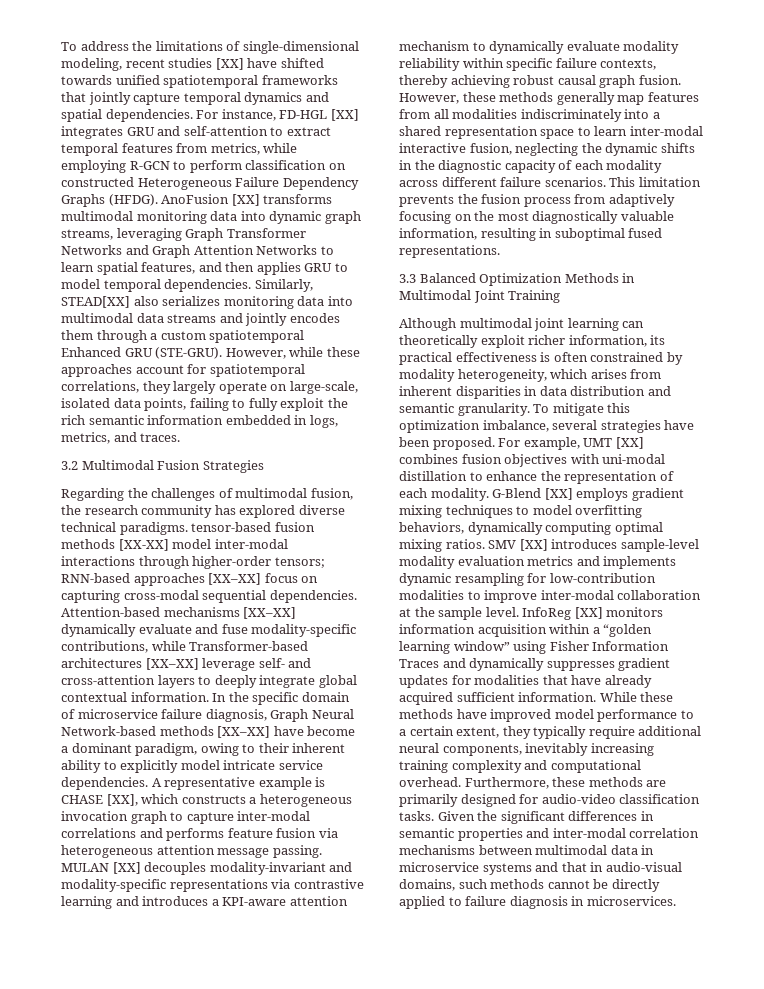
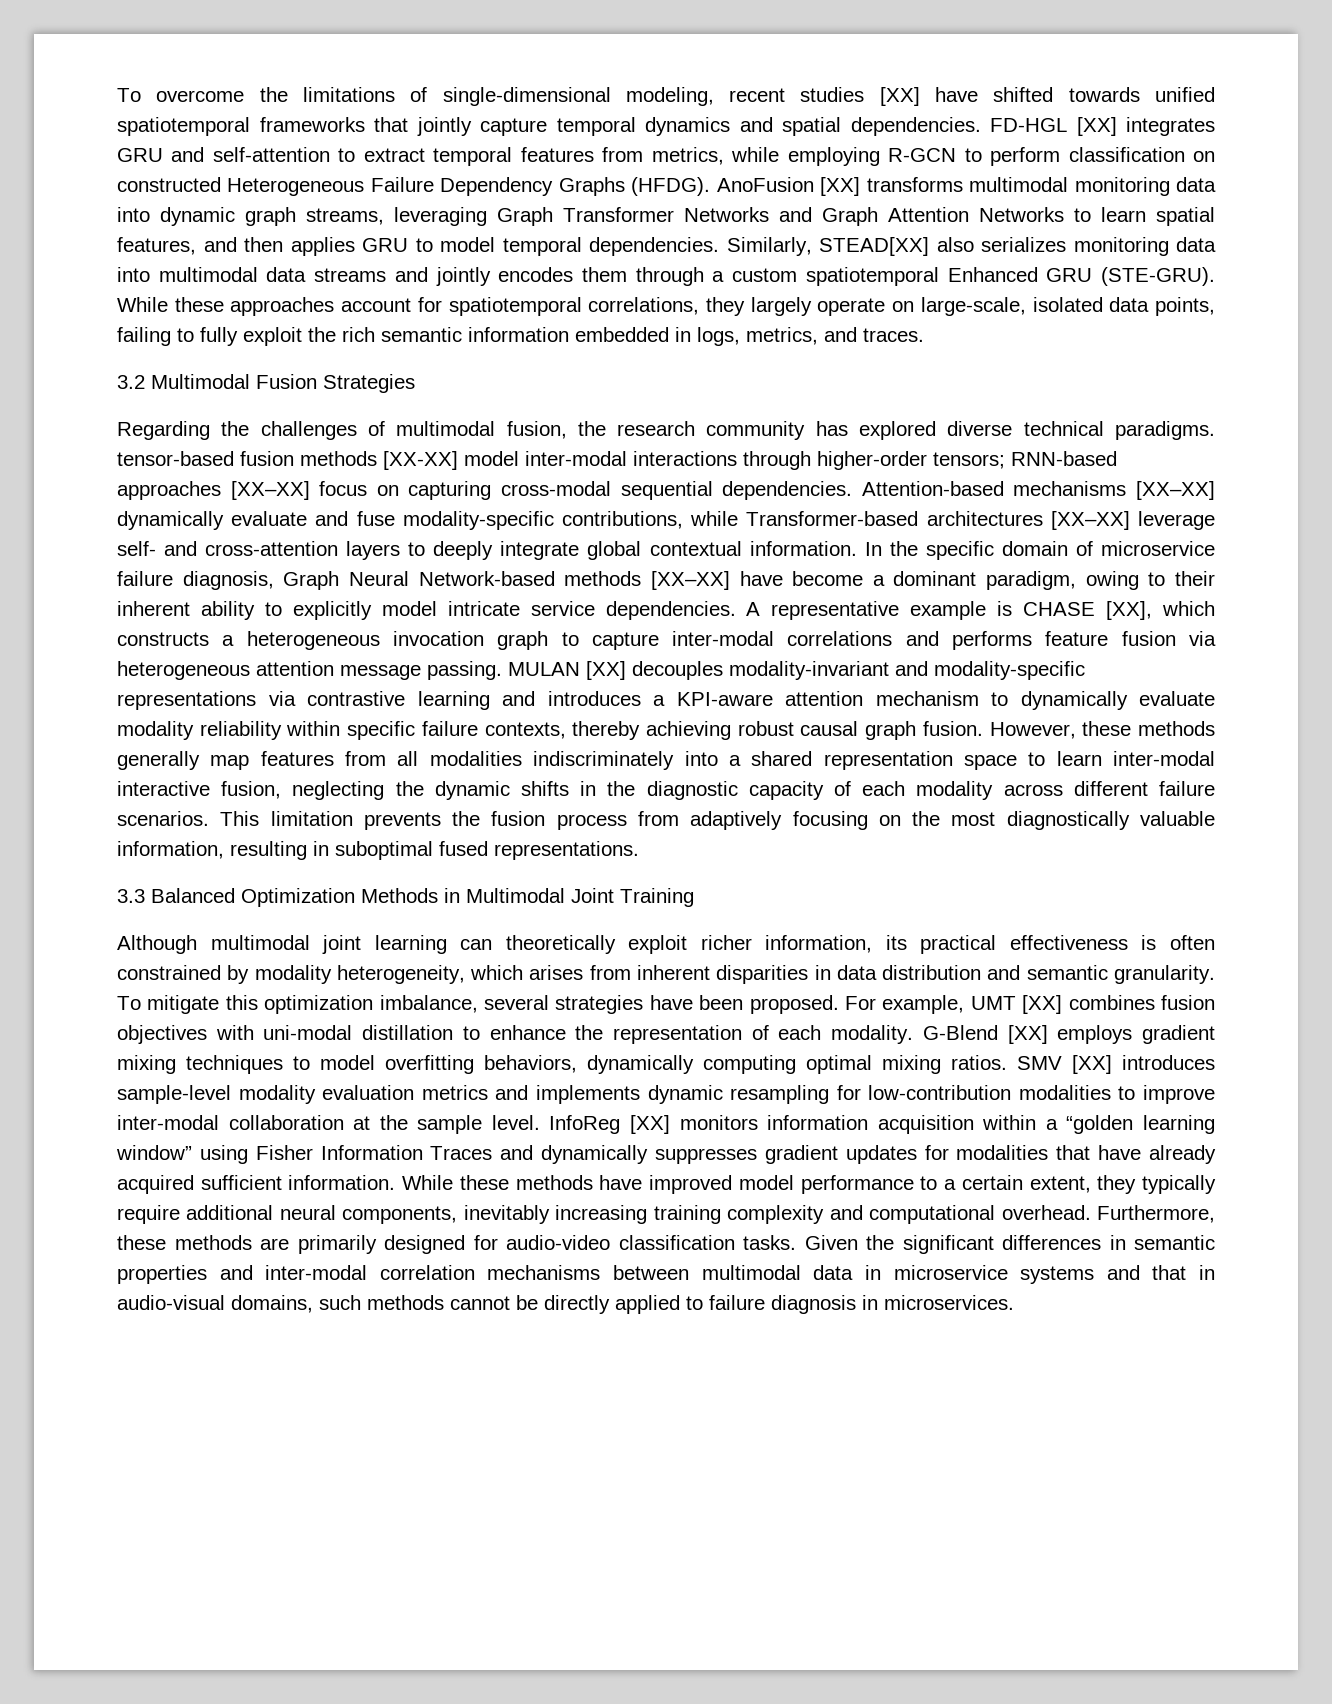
[61,41,129,51] To address -> [117,88,245,102] To overcome
[196,109,276,121] For instance, -> (981, 126) none
[225,347,324,359] However, while -> [117,297,168,312] While

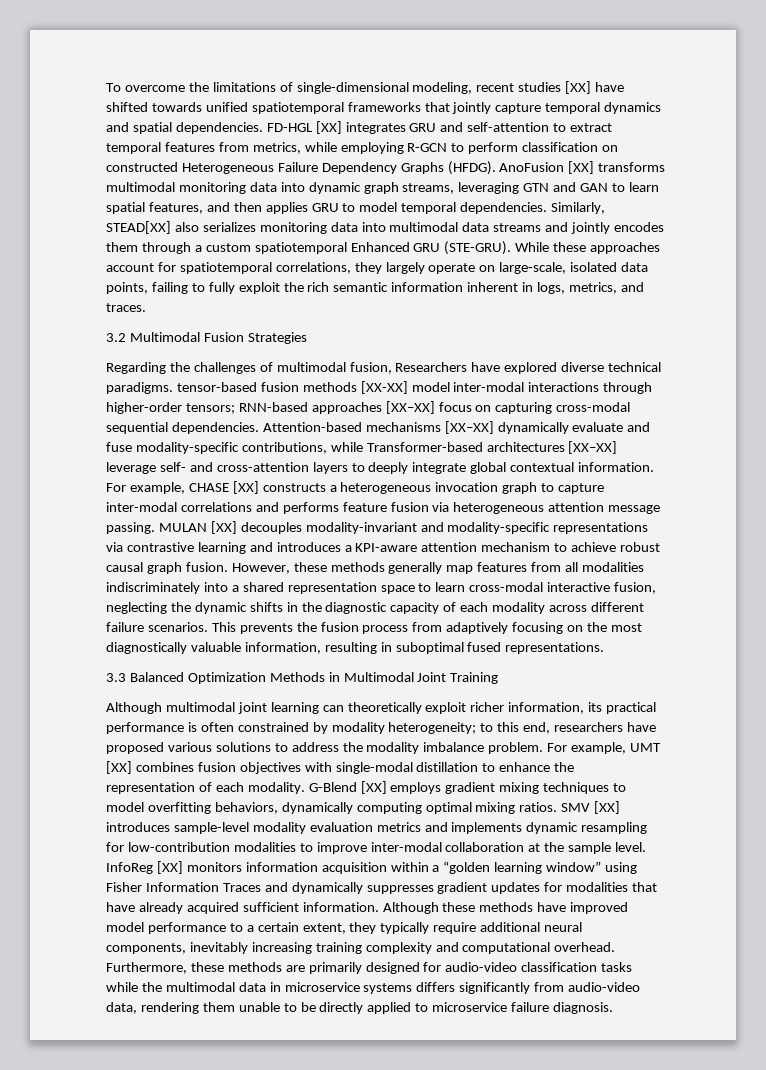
[497,207,1064,226] Graph Transformer Networks and Graph Attention Networks -> [523,182,609,192] GTN and GAN
[575,327,669,342] embedded -> [467,282,519,292] inherent
[577,421,848,440] the research community has -> [395,362,501,372] Researchers have
[864,541,1216,560] [117,571,1215,590] [117,601,1215,620] In the specific domain of microservice failure diagnosis, Graph Neural Network-based methods [XX–XX] have become a dominant paradigm, owing to their inherent ability to explicitly model intricate service dependencies. A representative example is CHASE [XX], which -> [106,481,259,494] For example, CHASE [XX]
[1020,691,1215,710] [117,721,731,740] dynamically evaluate modality reliability within specific failure contexts, thereby achieving -> [571,542,617,552] achieve
[1113,751,1216,766] inter-modal -> [469,582,544,592] cross-modal
[270,811,353,826] limitation -> (236, 627) none
[1009,935,1128,950] effectiveness -> [106,722,184,734] performance
[336,965,1216,984] [117,995,839,1014] heterogeneity, which arises from inherent disparities in data distribution and semantic granularity. To mitigate this optimization imbalance, several strategies have been proposed. -> [388,722,657,734] [106,742,544,754] heterogeneity; to this end, researchers have proposed various solutions to address the modality imbalance problem.
[263,1025,353,1040] uni-modal -> [335,762,413,774] single-modal
[402,1175,454,1190] While -> [382,902,439,914] Although
[743,1235,1215,1254] [117,1265,690,1284] tasks. Given the significant differences in semantic properties and inter‑modal correlation mechanisms between -> [601,962,633,972] [106,982,162,992] tasks while the
[1106,1265,1215,1280] [117,1295,1014,1314] and that in audio‑visual domains, such methods cannot be directly applied to failure diagnosis in microservices. -> [416,982,641,994] [106,1002,614,1014] differs significantly from audio-video data, rendering them unable to be directly applied to microservice failure diagnosis.

